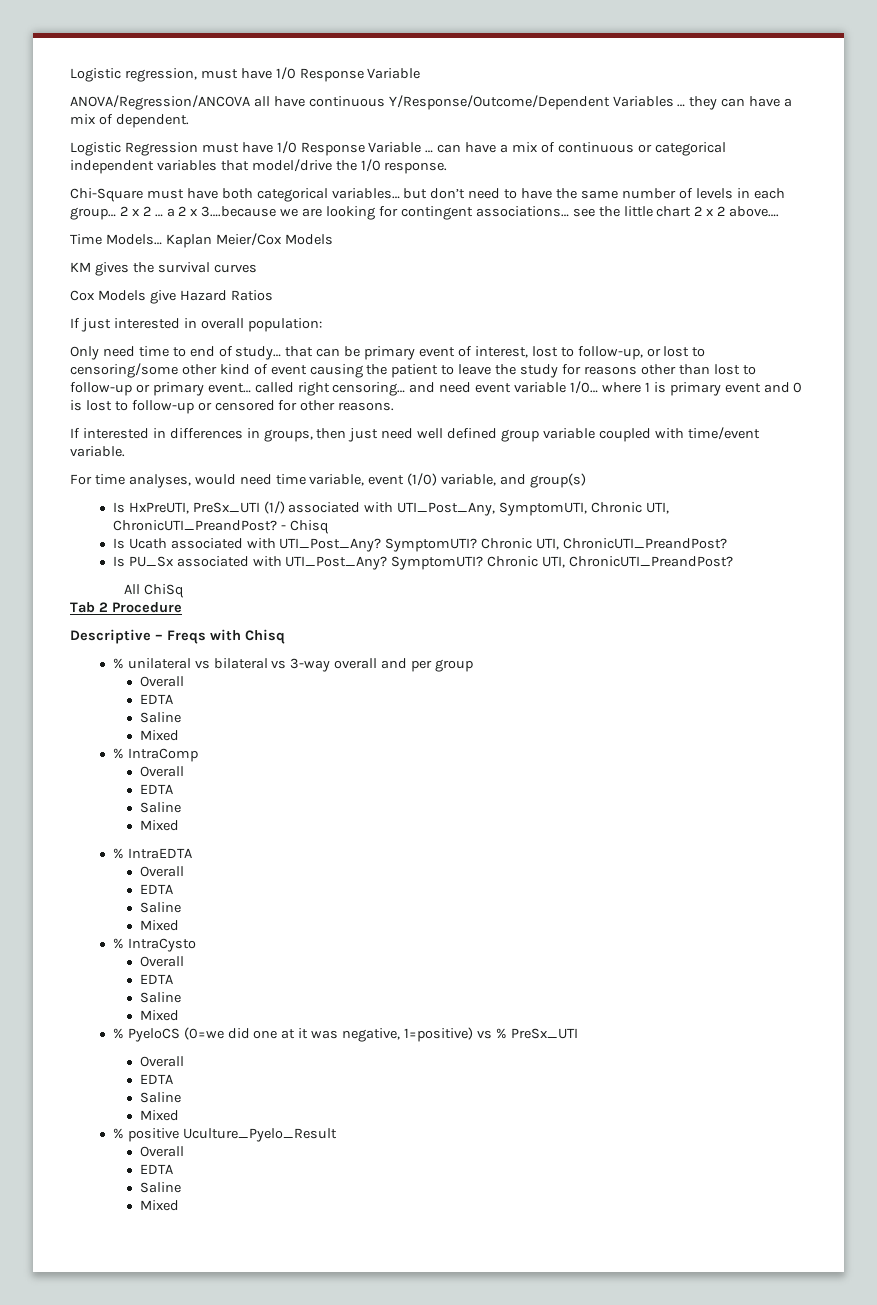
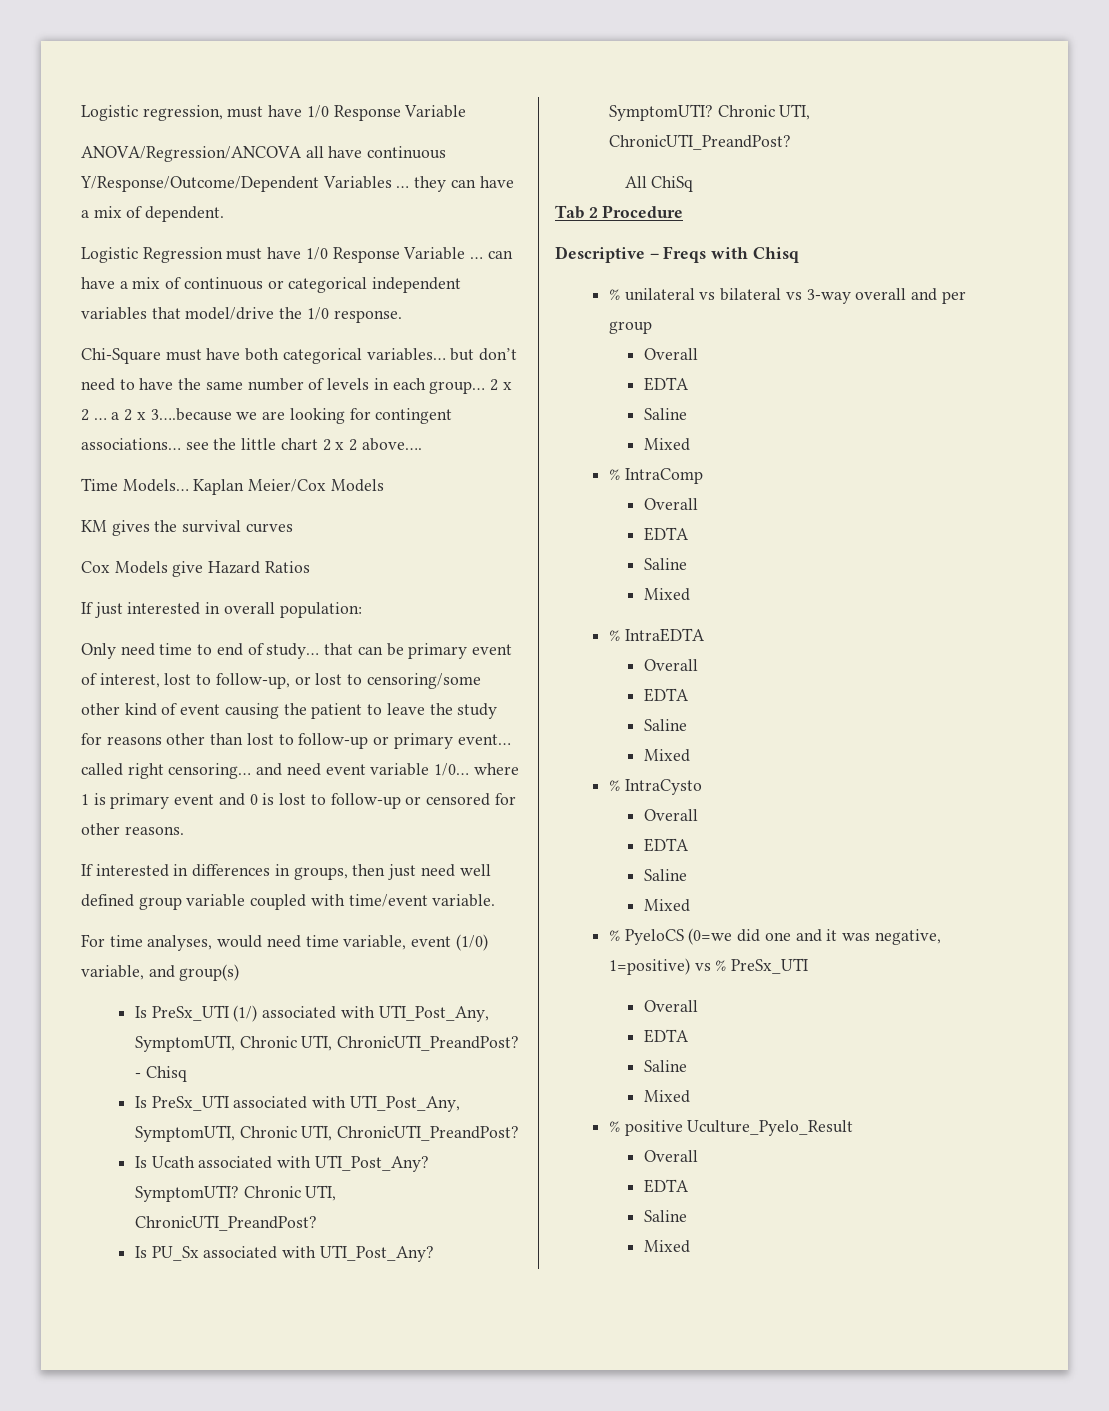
[128,502,189,514] HxPreUTI, -> (147, 1012) none
(329, 527) none -> [134,1095,460,1112] [134,1125,520,1142] // Is PreSx_UTI associated with UTI_Post_Any, SymptomUTI, Chronic UTI, ChronicUTI_PreandPost?
[281,1029,296,1039] at -> [795,929,822,942] and

